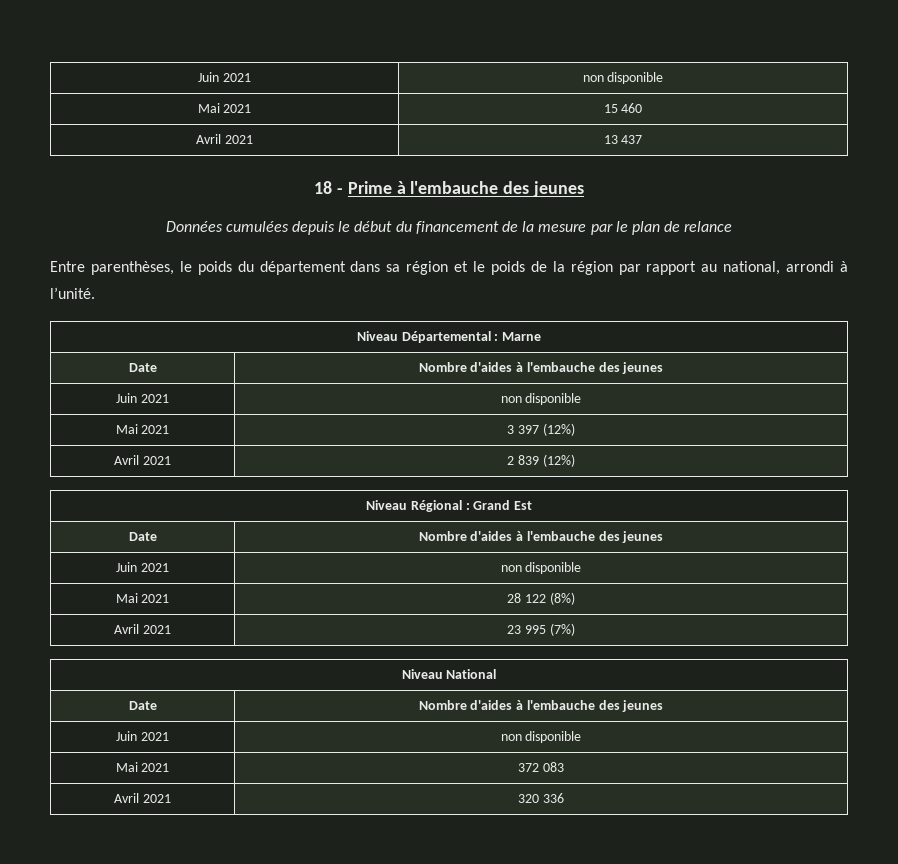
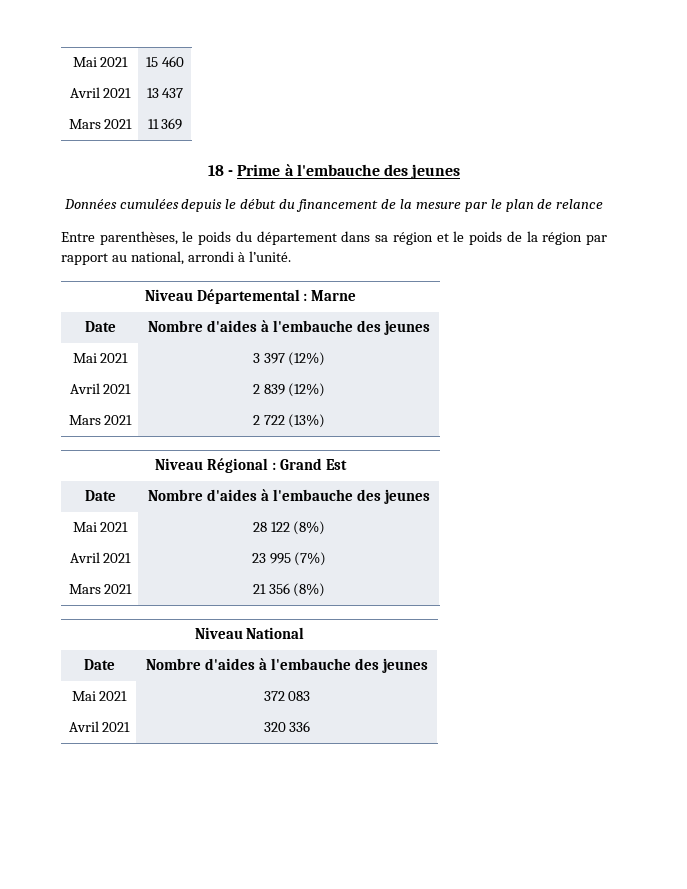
[198,72,251,82] [582,72,664,84] Juin 2021 | non disponible // -> (72, 62) none
(643, 139) none -> [68,119,133,129] [147,118,183,130] // Mars 2021 | 11 369
[116,393,169,403] [500,393,582,405] // Juin 2021 | non disponible -> (430, 327) none
(575, 460) none -> [68,415,133,425] [252,414,326,428] // Mars 2021 | 2 722 (13%)
[116,562,169,572] [500,562,582,574] // Juin 2021 | non disponible -> (430, 496) none
(575, 629) none -> [68,584,133,594] [252,583,326,597] // Mars 2021 | 21 356 (8%)
[116,731,169,741] [500,731,582,743] // Juin 2021 | non disponible -> (428, 665) none

